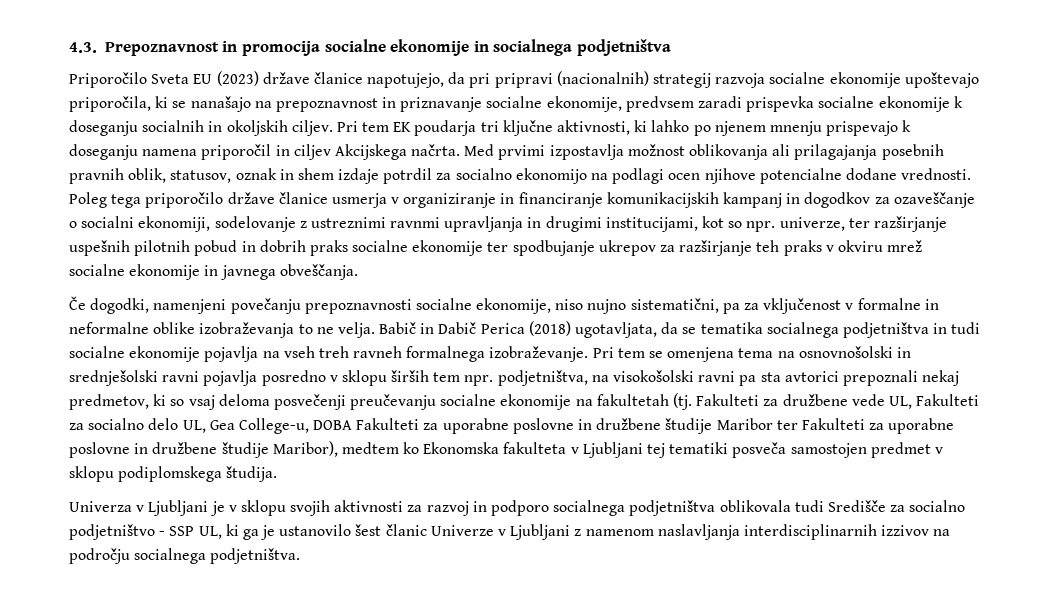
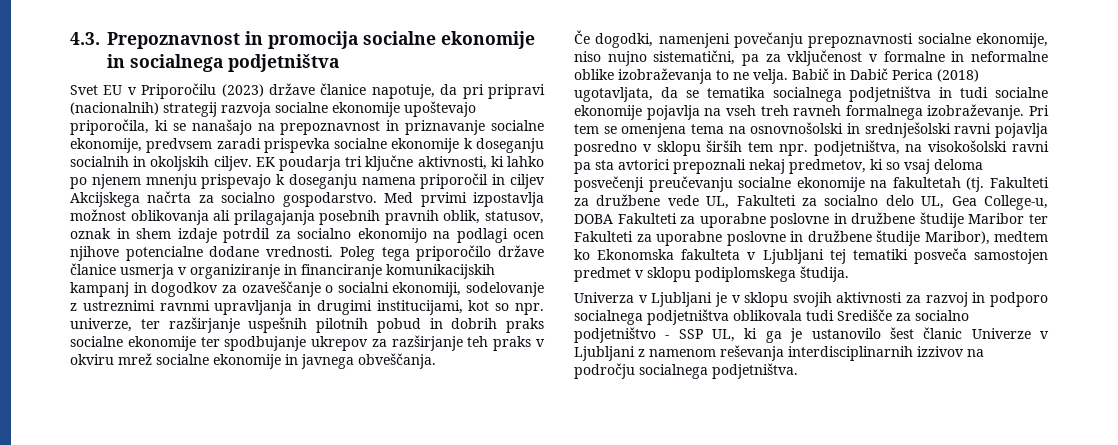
[69,72,213,88] Priporočilo Sveta EU -> [70,83,217,99] Svet EU v Priporočilu
[367,73,445,88] napotujejo, -> [371,84,435,99] napotuje,
[336,121,390,132] Pri tem -> (252, 163) none
[411,144,461,156] načrta. -> [147,191,377,207] načrta za socialno gospodarstvo.
[657,524,740,540] naslavljanja -> [720,345,784,361] reševanja

